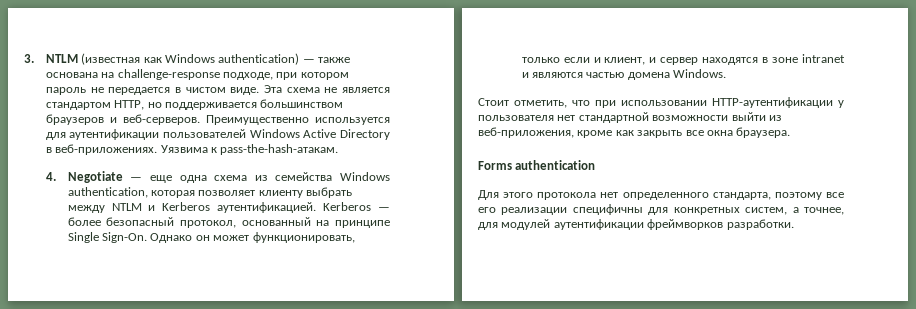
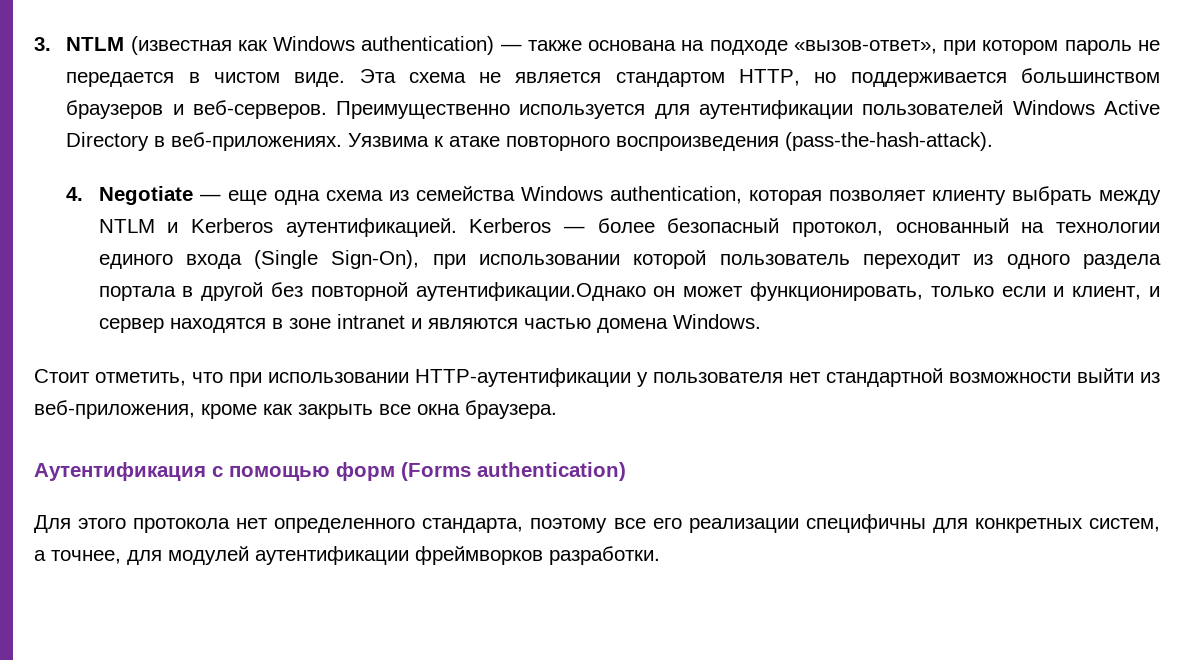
[117,69,273,80] challenge-response подходе, -> [709,40,937,55] подходе «вызов-ответ»,
[220,144,339,155] pass-the-hash-атакам. -> [449,132,994,151] атаке повторного воспроизведения (pass-the-hash-attack).
[334,220,390,228] [67,232,193,243] принципе Single Sign-On. Однако -> [1055,222,1160,233] [98,250,1161,269] [98,282,646,301] технологии единого входа (Single Sign-On), при использовании которой пользователь переходит из одного раздела портала в другой без повторной аутентификации.Однако
[478,160,596,170] Forms authentication -> [34,462,626,481] Аутентификация с помощью форм (Forms authentication)

